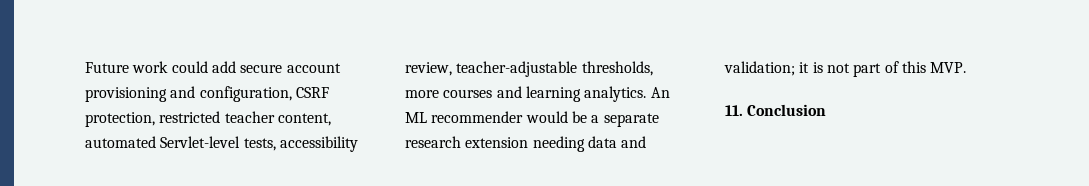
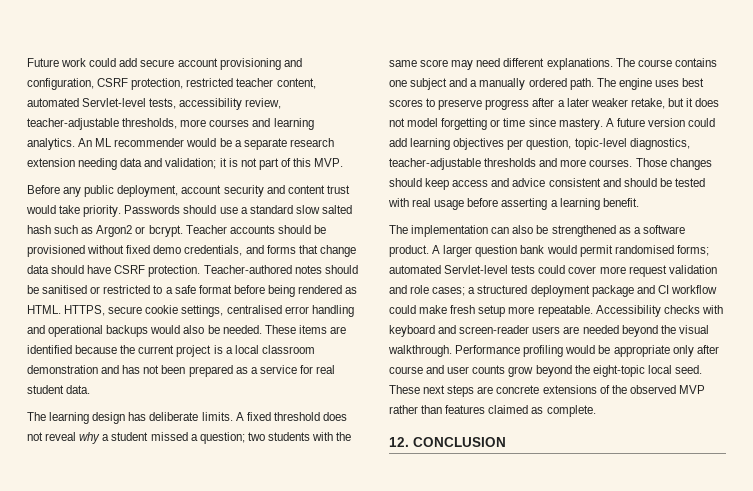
[725,104,827,116] 11. Conclusion -> [27,185,350,197] [26,205,352,217] [27,225,326,237] [27,245,356,257] [27,265,358,277] [27,285,358,297] [27,305,354,317] [27,325,346,337] [27,345,315,357] [27,365,336,377] [27,385,91,394] [27,412,347,424] [27,432,352,444] [389,58,717,70] [389,78,705,90] [389,98,720,110] [389,118,716,130] [389,138,690,150] [389,158,712,170] [389,178,705,190] [388,198,639,210] [389,225,685,237] [389,245,709,257] [389,265,717,277] [389,285,717,297] [389,305,723,317] [389,325,709,337] [388,345,719,357] [389,365,702,377] [389,385,705,397] [389,405,596,417] [389,437,506,447] Before any public deployment, account security and content trust would take priority. Passwords should use a standard slow salted hash such as Argon2 or bcrypt. Teacher accounts should be provisioned without fixed demo credentials, and forms that change data should have CSRF protection. Teacher-authored notes should be sanitised or restricted to a safe format before being rendered as HTML. HTTPS, secure cookie settings, centralised error handling and operational backups would also be needed. These items are identified because the current project is a local classroom demonstration and has not been prepared as a service for real student data. // The learning design has deliberate limits. A fixed threshold does not reveal why a student missed a question; two students with the same score may need different explanations. The course contains one subject and a manually ordered path. The engine uses best scores to preserve progress after a later weaker retake, but it does not model forgetting or time since mastery. A future version could add learning objectives per question, topic-level diagnostics, teacher-adjustable thresholds and more courses. Those changes should keep access and advice consistent and should be tested with real usage before asserting a learning benefit. // The implementation can also be strengthened as a software product. A larger question bank would permit randomised forms; automated Servlet-level tests could cover more request validation and role cases; a structured deployment package and CI workflow could make fresh setup more repeatable. Accessibility checks with keyboard and screen-reader users are needed beyond the visual walkthrough. Performance profiling would be appropriate only after course and user counts grow beyond the eight-topic local seed. These next steps are concrete extensions of the observed MVP rather than features claimed as complete. // 12. CONCLUSION

